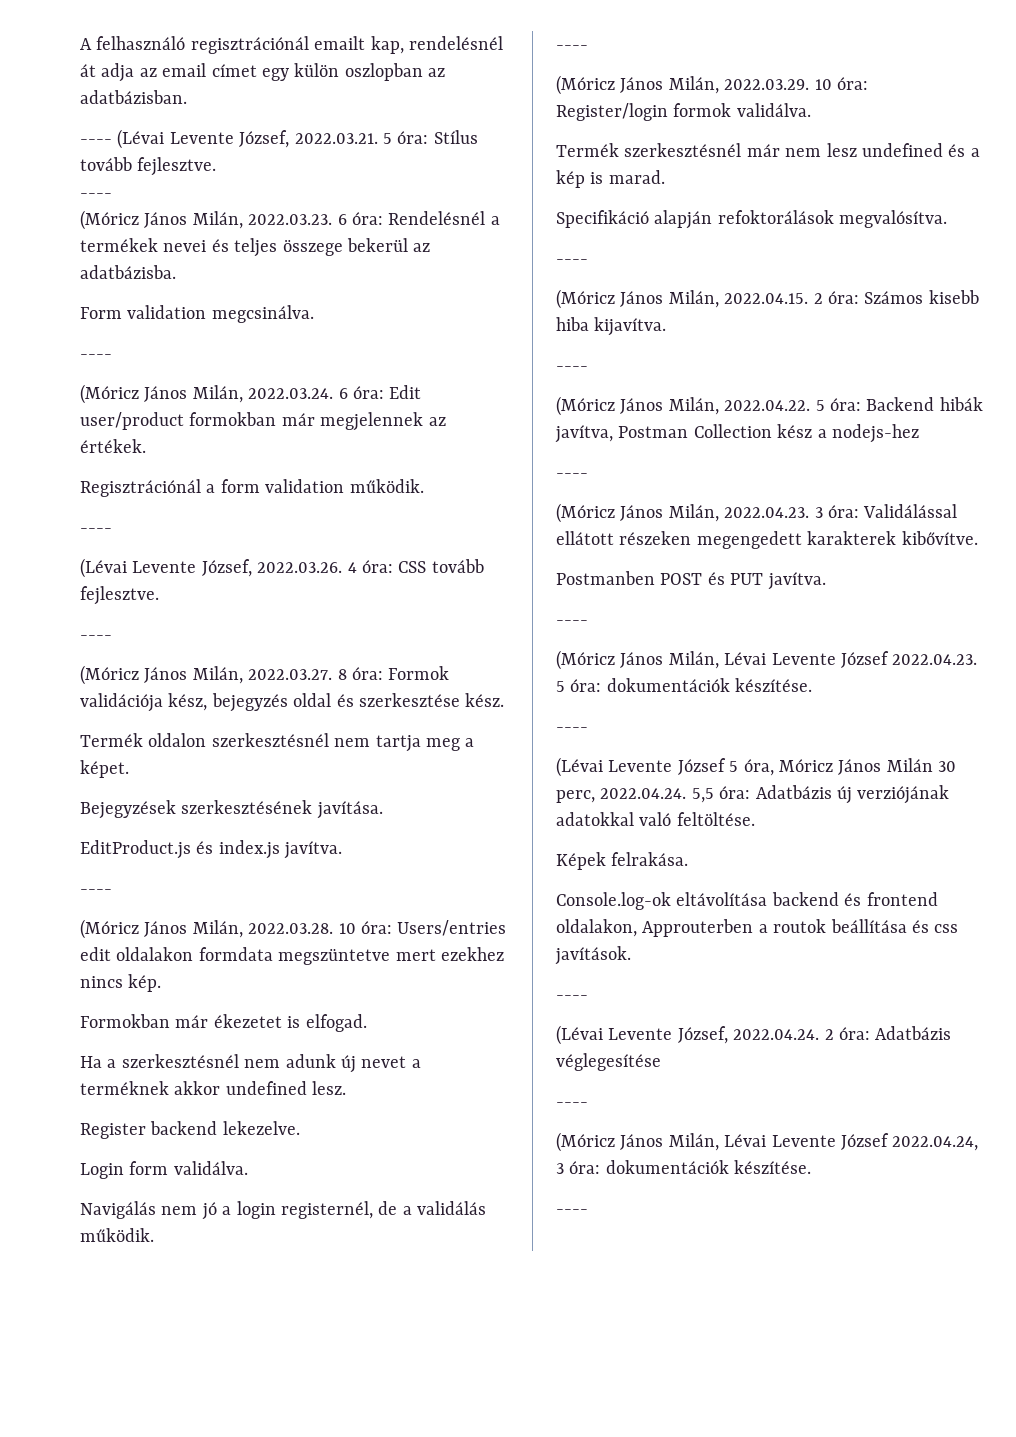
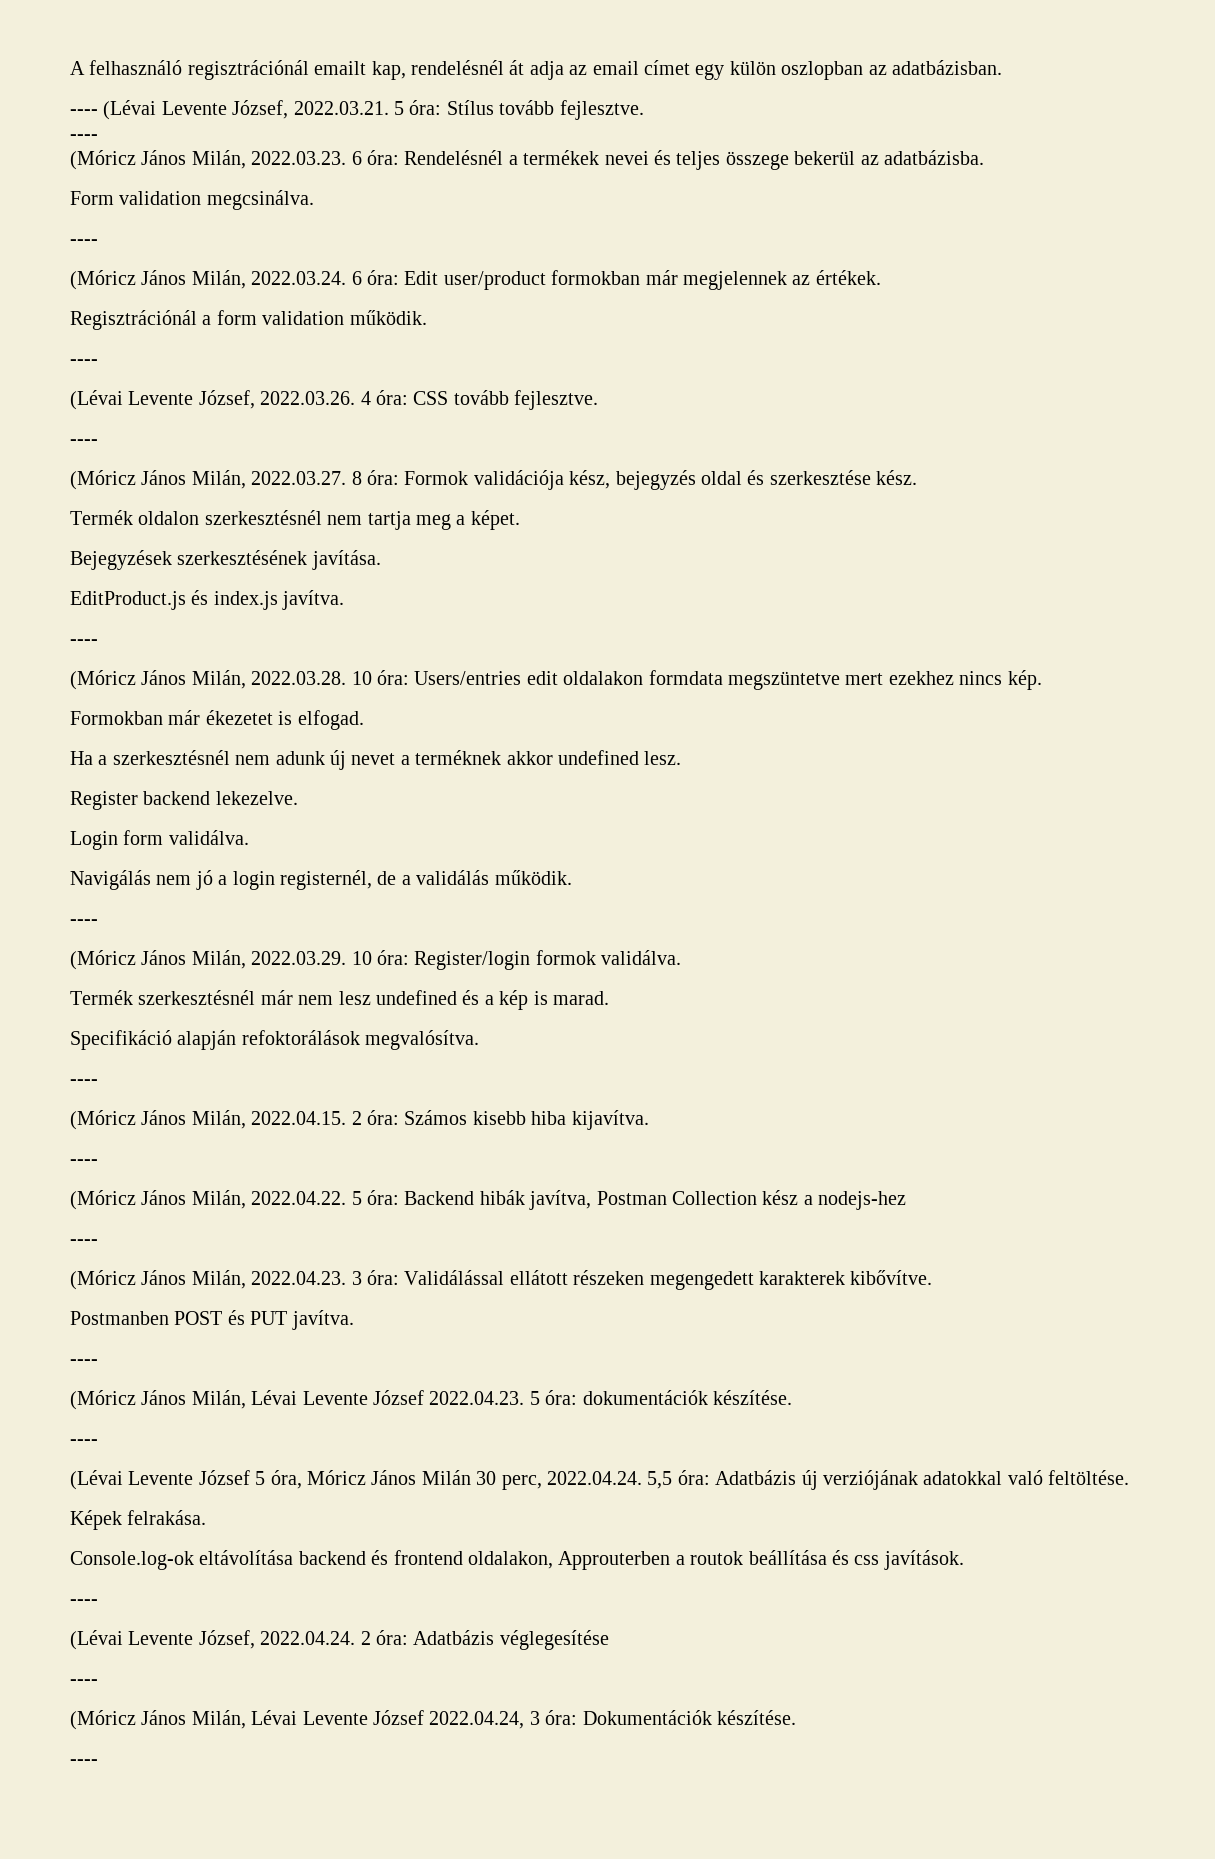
[605,1160,729,1174] dokumentációk -> [582,1710,712,1725] Dokumentációk

